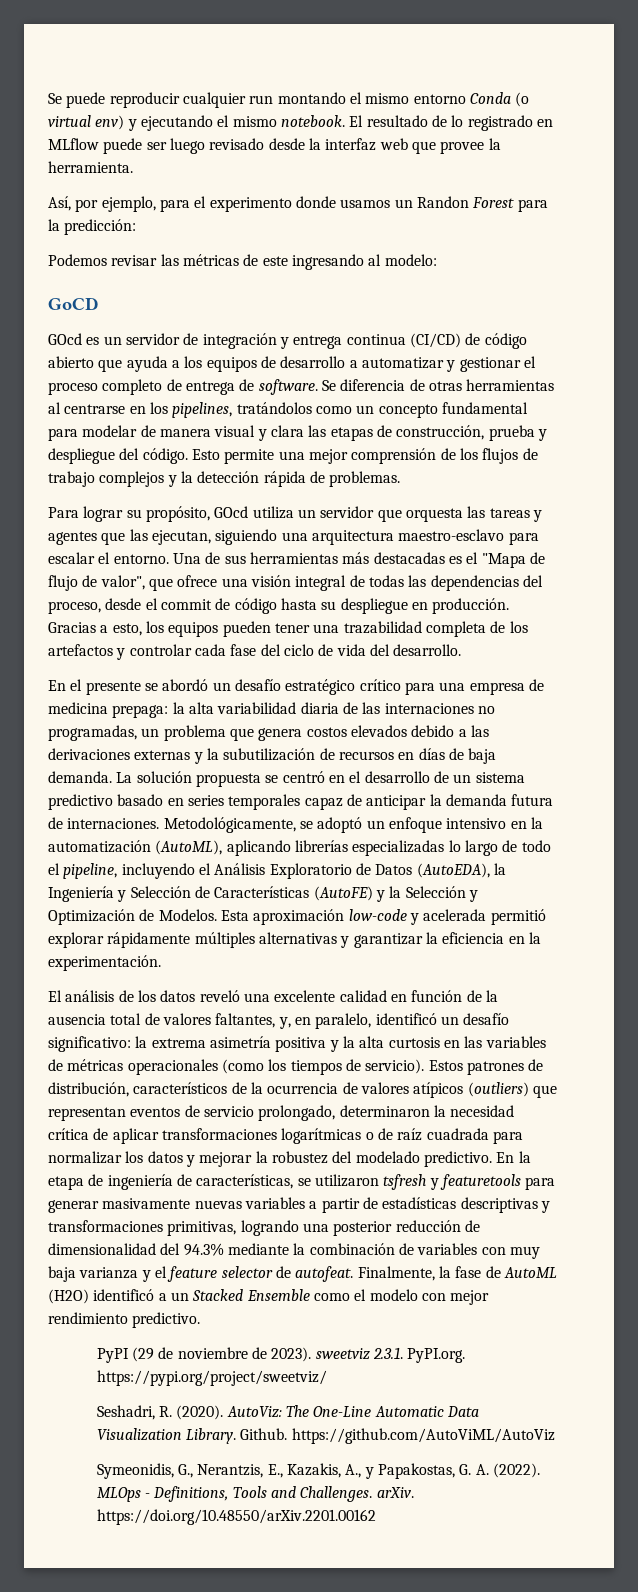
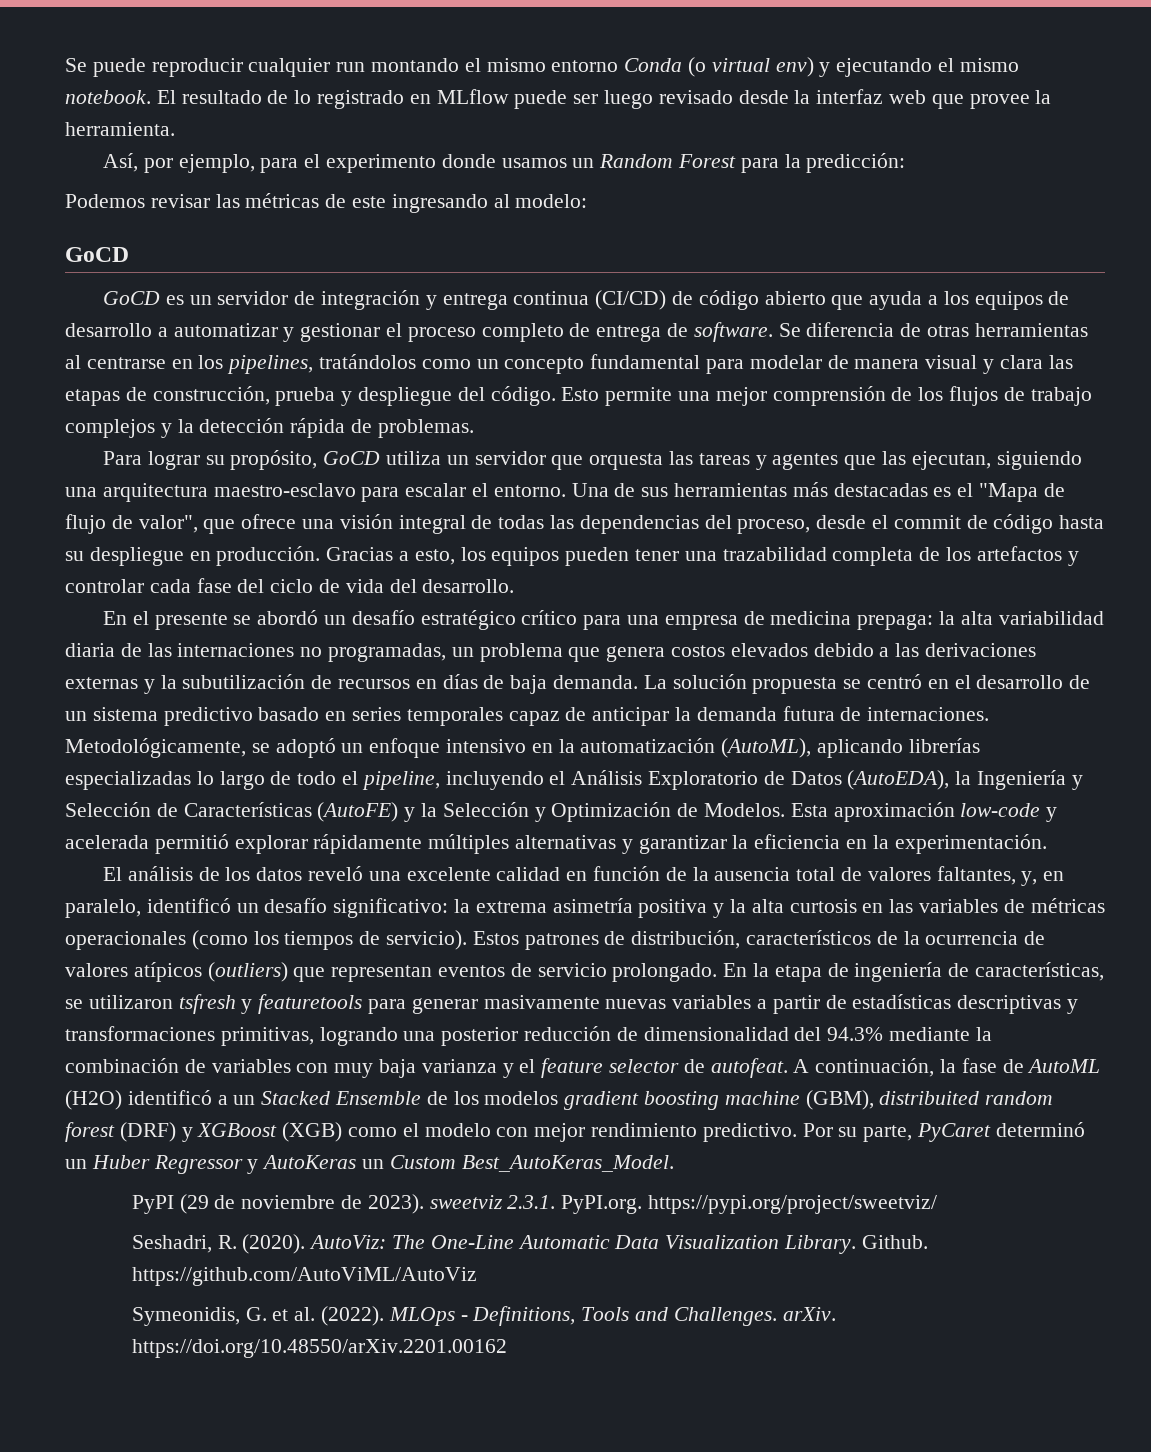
[416,196,469,208] Randon -> [599,154,674,168] Random
[48,333,82,345] GOcd -> [102,291,160,305] GoCD
[214,506,249,518] GOcd -> [323,451,381,465] GoCD
[258,1105,515,1121] [48,1128,523,1144] [48,1151,492,1167] prolongado, determinaron la necesidad crítica de aplicar transformaciones logarítmicas o de raíz cuadrada para normalizar los datos y mejorar la robustez del modelado predictivo. -> [612,963,718,982] prolongado.
[357,1266,435,1281] Finalmente, -> [793,1058,935,1077] A continuación,
(310, 1295) none -> [426,1090,1054,1110] [65,1122,343,1142] de los modelos gradient boosting machine (GBM), distribuited random forest (DRF) y XGBoost (XGB)
(201, 1320) none -> [802,1122,1085,1142] [65,1155,674,1174] Por su parte, PyCaret determinó un Huber Regressor y AutoKeras un Custom Best_AutoKeras_Model.
[177,1463,489,1479] G., Nerantzis, E., Kazakis, A., y Papakostas, G. A. -> [245,1307,316,1321] G. et al.

